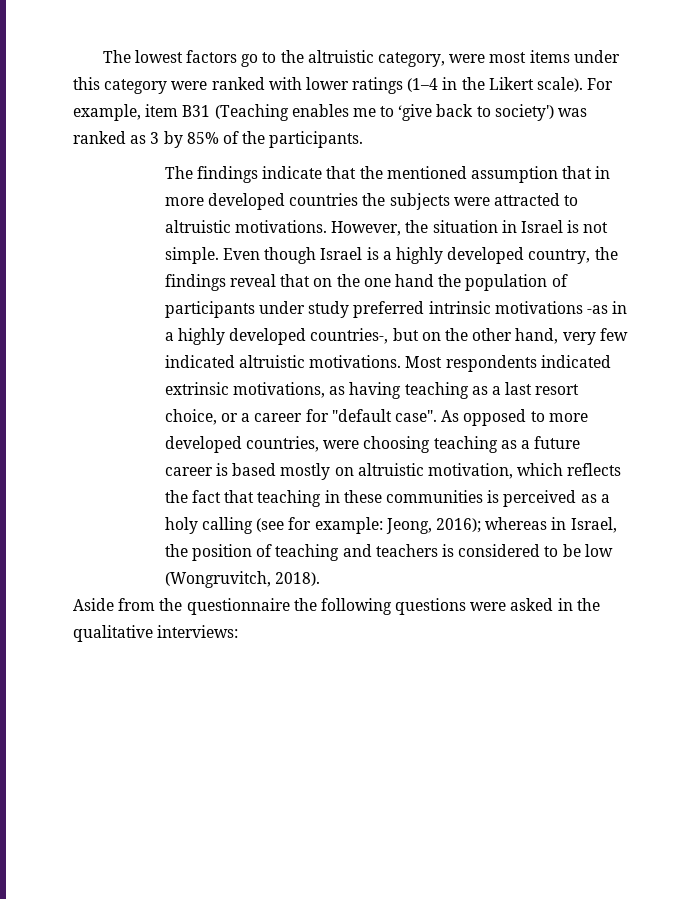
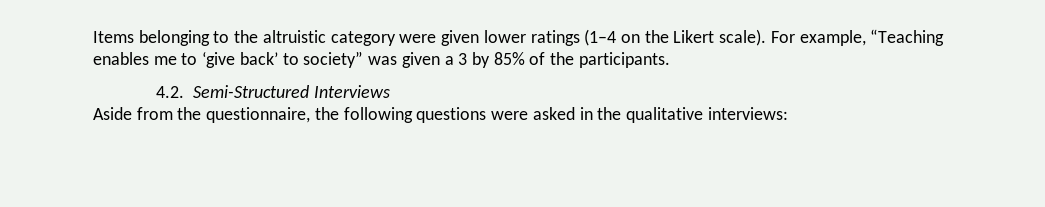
[102,50,620,67] [73,77,302,94] The lowest factors go to the altruistic category, were most items under this category were ranked with -> [93,30,480,46] Items belonging to the altruistic category were given
[442,77,458,90] in -> [620,34,640,43] on
[145,104,289,121] item B31 (Teaching -> [870,29,945,46] “Teaching
[436,104,588,121] [73,131,147,144] back to society') was ranked as -> [239,51,454,68] back’ to society” was given a
[164,166,611,183] [164,193,579,210] [164,220,609,236] [164,247,618,264] [164,274,568,291] [164,301,628,318] [164,328,628,345] [164,355,611,372] [164,382,580,399] [164,409,588,426] [164,436,581,453] [164,463,622,480] [164,490,610,507] [164,517,617,534] [164,544,613,561] [164,571,321,588] The findings indicate that the mentioned assumption that in more developed countries the subjects were attracted to altruistic motivations. However, the situation in Israel is not simple. Even though Israel is a highly developed country, the findings reveal that on the one hand the population of participants under study preferred intrinsic motivations -as in a highly developed countries-, but on the other hand, very few indicated altruistic motivations. Most respondents indicated extrinsic motivations, as having teaching as a last resort choice, or a career for "default case". As opposed to more developed countries, were choosing teaching as a future career is based mostly on altruistic motivation, which reflects the fact that teaching in these communities is perceived as a holy calling (see for example: Jeong, 2016); whereas in Israel, the position of teaching and teachers is considered to be low (Wongruvitch, 2018). -> [156,85,390,98] 4.2. Semi-Structured Interviews
[186,598,290,615] questionnaire -> [206,107,311,123] questionnaire,

